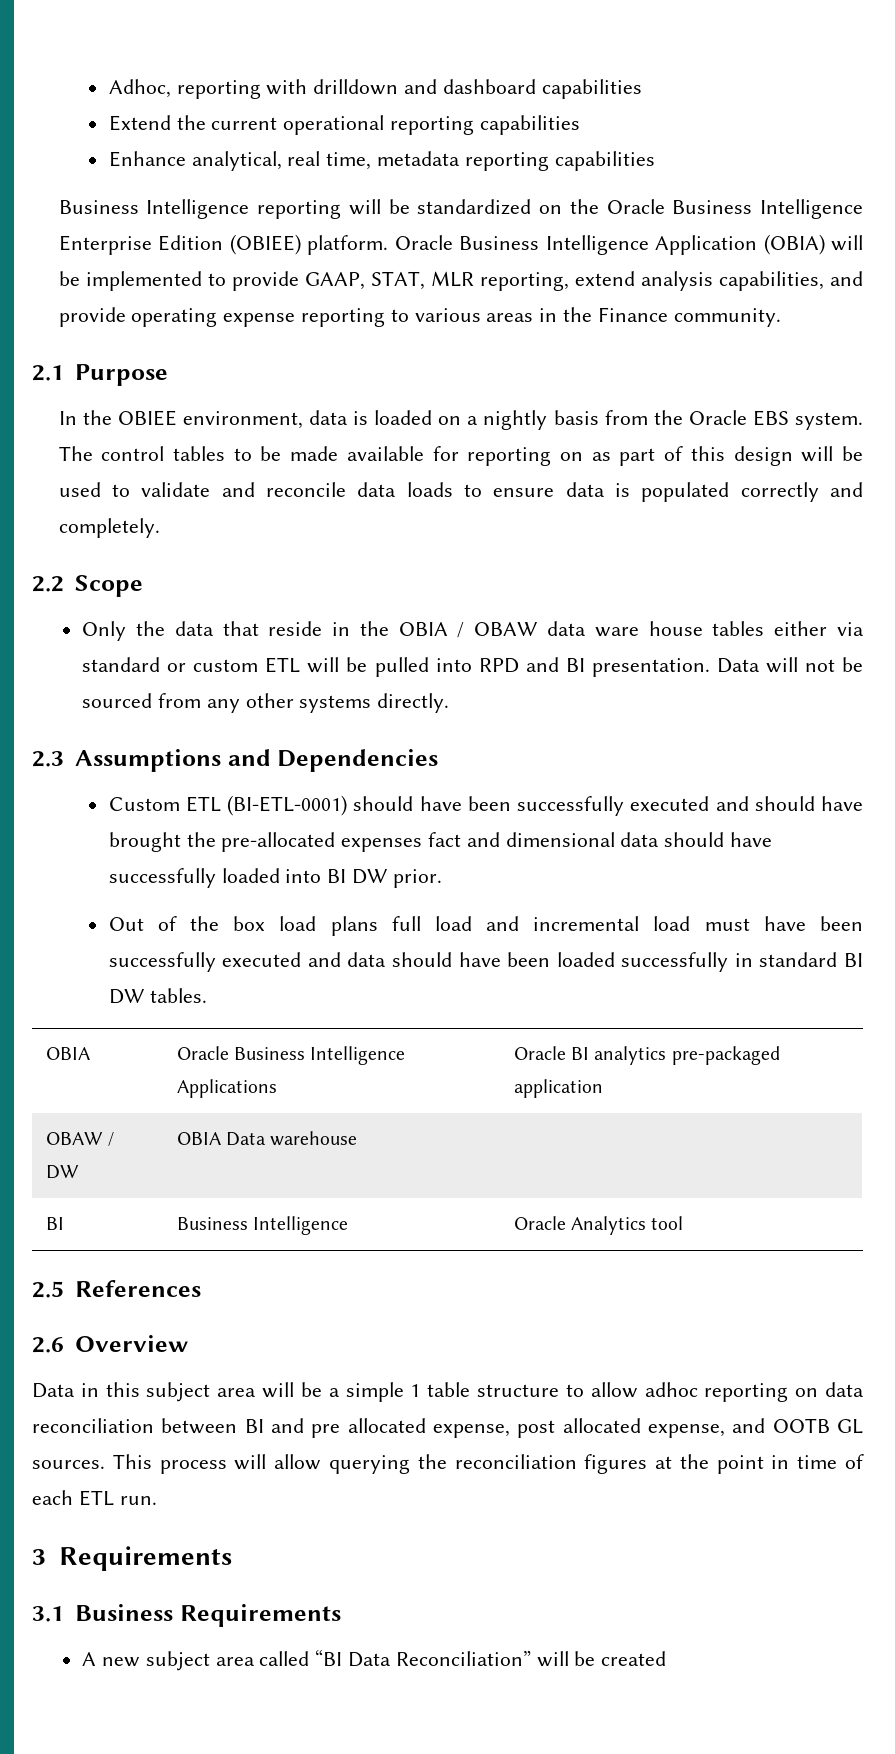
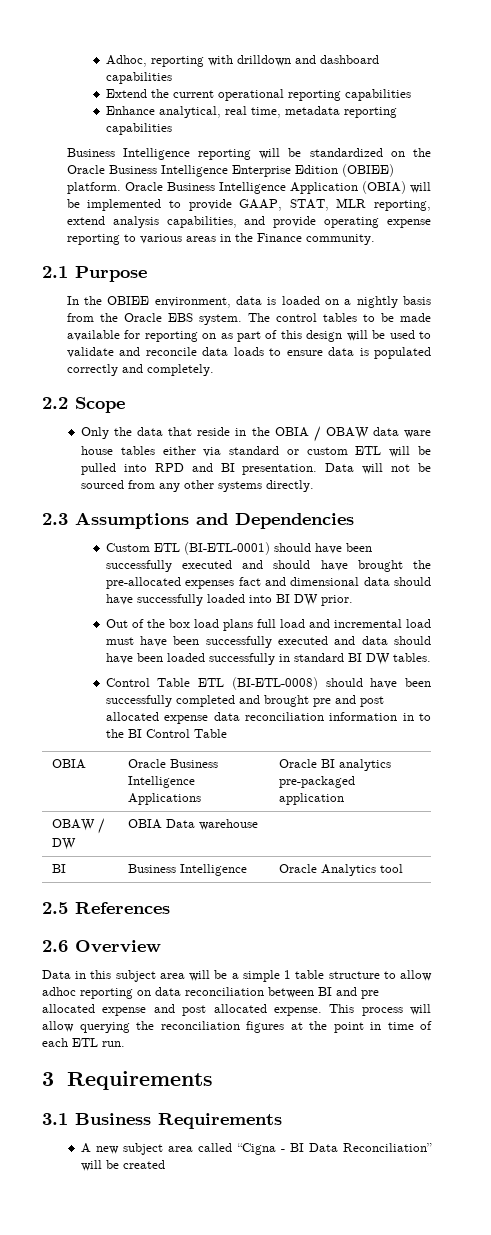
(207, 995) none -> [105,677,431,690] [105,695,384,707] [105,712,432,724] [105,729,227,738] // Control Table ETL (BI-ETL-0008) should have been successfully completed and brought pre and post allocated expense data reconciliation information in to the BI Control Table
[432,1418,864,1438] [32,1460,105,1469] expense, post allocated expense, and OOTB GL sources. -> [102,1004,322,1016] expense and post allocated expense.
[315,1649,343,1666] “BI -> [236,1143,304,1155] “Cigna - BI

